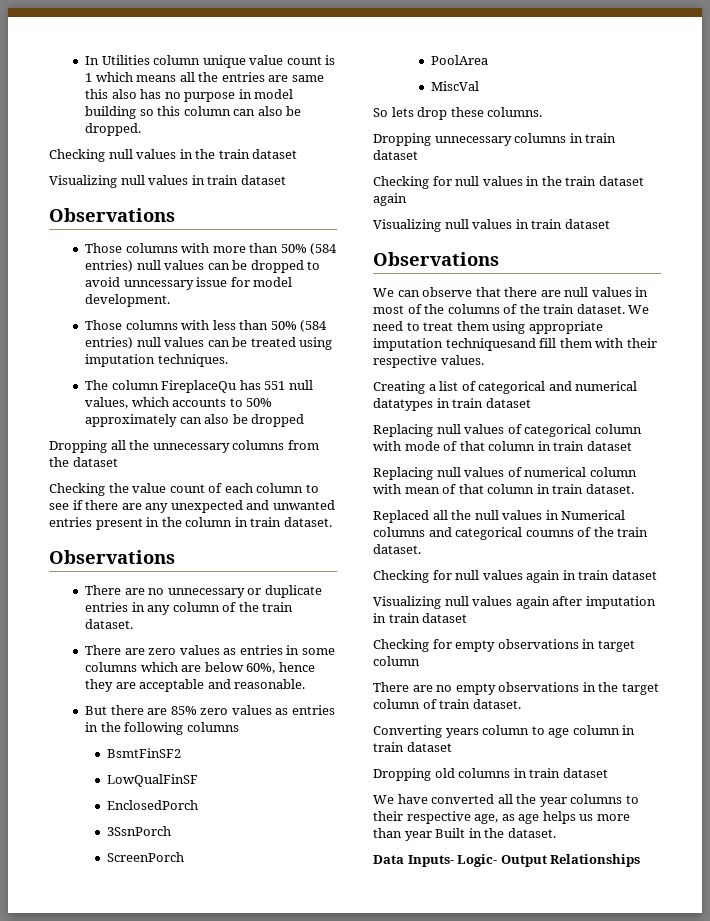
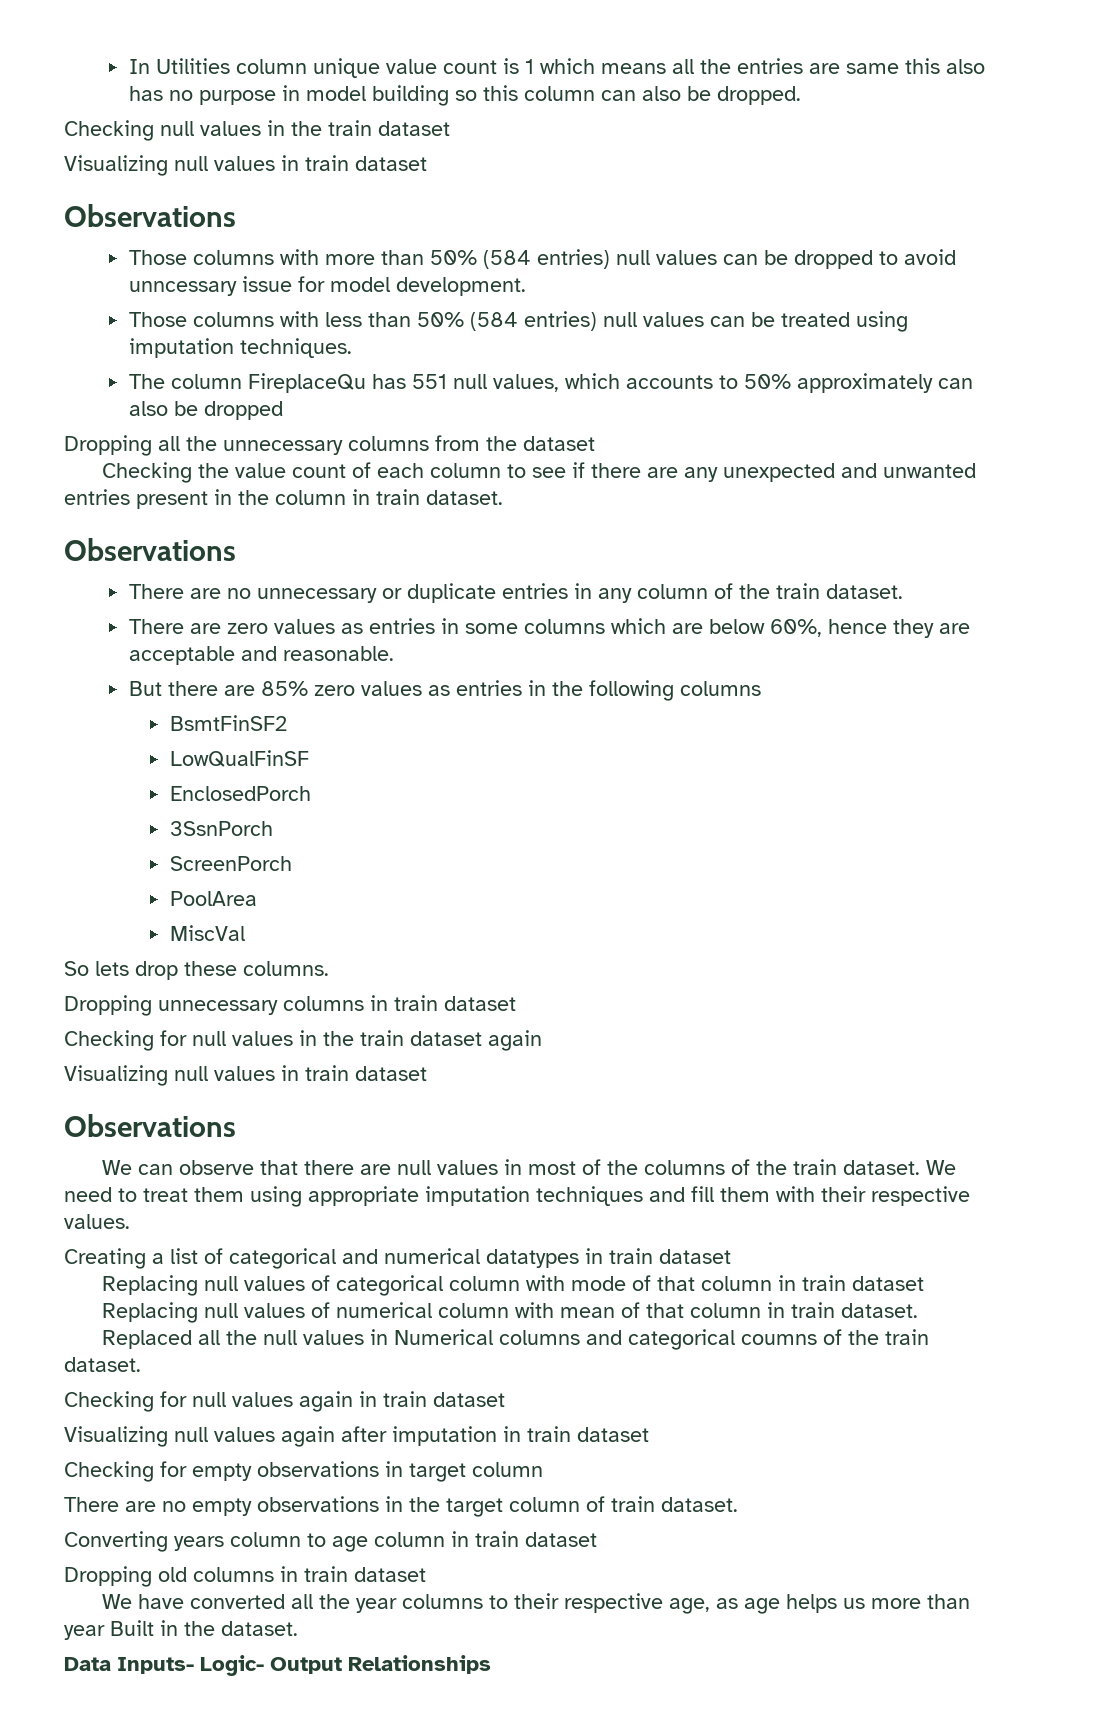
[445,338,536,351] techniquesand -> [536,1186,685,1206] techniques and

